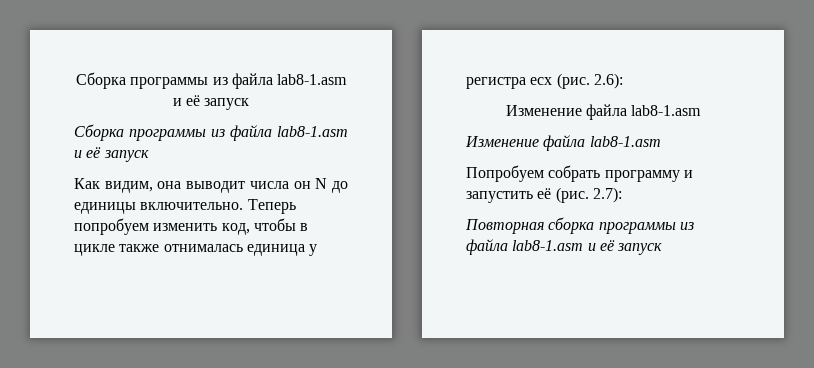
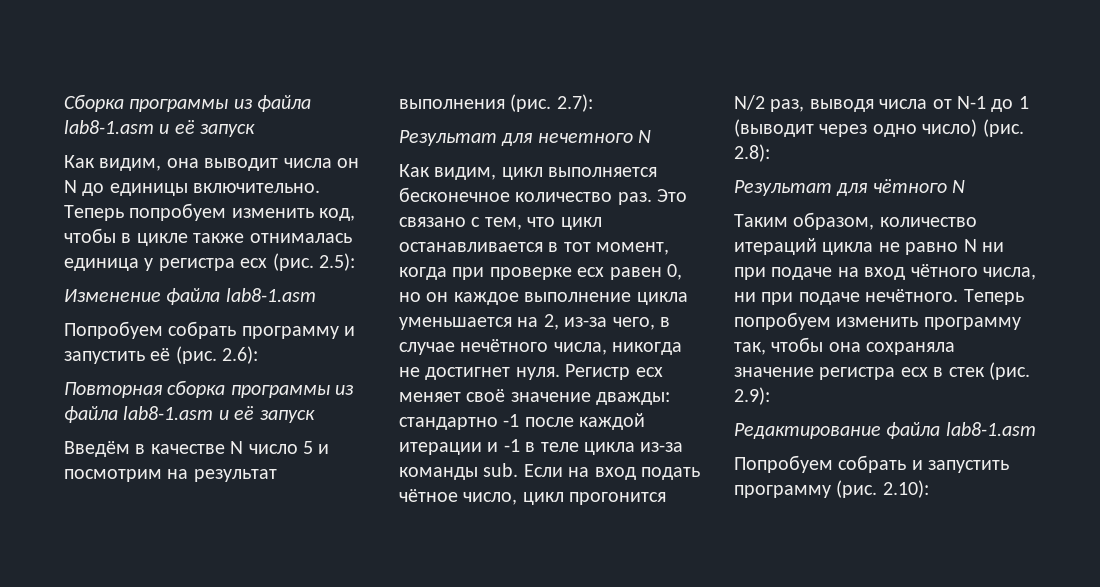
[75,72,348,89] [172,95,250,110] [74,124,348,141] [74,147,149,162] Сборка программы из файла lab8-1.asm и её запуск // Сборка программы из файла lab8-1.asm и её запуск -> [64,94,312,112] [64,120,256,137] Сборка программы из файла lab8-1.asm и её запуск
[593,73,623,89] [505,104,702,120] 2.6): // Изменение файла lab8-1.asm -> [319,253,355,271] 2.5):
[592,187,622,203] 2.7): -> [222,346,259,364] 2.6):
(663, 249) none -> [64,441,330,457] [64,469,277,482] [399,94,593,112] [399,130,652,146] [399,164,658,180] [399,187,688,205] [399,217,602,230] [399,242,670,255] [399,264,682,280] [399,292,688,305] [399,314,670,330] [399,339,683,355] [399,364,663,380] [399,389,671,405] [399,413,646,430] [399,439,684,455] [399,463,700,480] [399,489,667,505] [734,95,1029,112] [734,119,1024,137] [734,144,770,162] [734,179,966,196] [734,212,977,230] [734,238,1004,255] [734,264,1036,280] [734,289,1024,305] [734,312,1021,330] [734,337,956,355] [734,362,1030,380] [734,387,770,405] [734,422,1036,439] [734,455,1010,473] [734,480,929,498] // Введём в качестве N число 5 и посмотрим на результат выполнения (рис. 2.7): // Результат для нечетного N // Как видим, цикл выполняется бесконечное количество раз. Это связано с тем, что цикл останавливается в тот момент, когда при проверке ecx равен 0, но он каждое выполнение цикла уменьшается на 2, из-за чего, в случае нечётного числа, никогда не достигнет нуля. Регистр ecx меняет своё значение дважды: стандартно -1 после каждой итерации и -1 в теле цикла из-за команды sub. Если на вход подать чётное число, цикл прогонится N/2 раз, выводя числа от N-1 до 1 (выводит через одно число) (рис. 2.8): // Результат для чётного N // Таким образом, количество итераций цикла не равно N ни при подаче на вход чётного числа, ни при подаче нечётного. Теперь попробуем изменить программу так, чтобы она сохраняла значение регистра ecx в стек (рис. 2.9): // Редактирование файла lab8-1.asm // Попробуем собрать и запустить программу (рис. 2.10):

